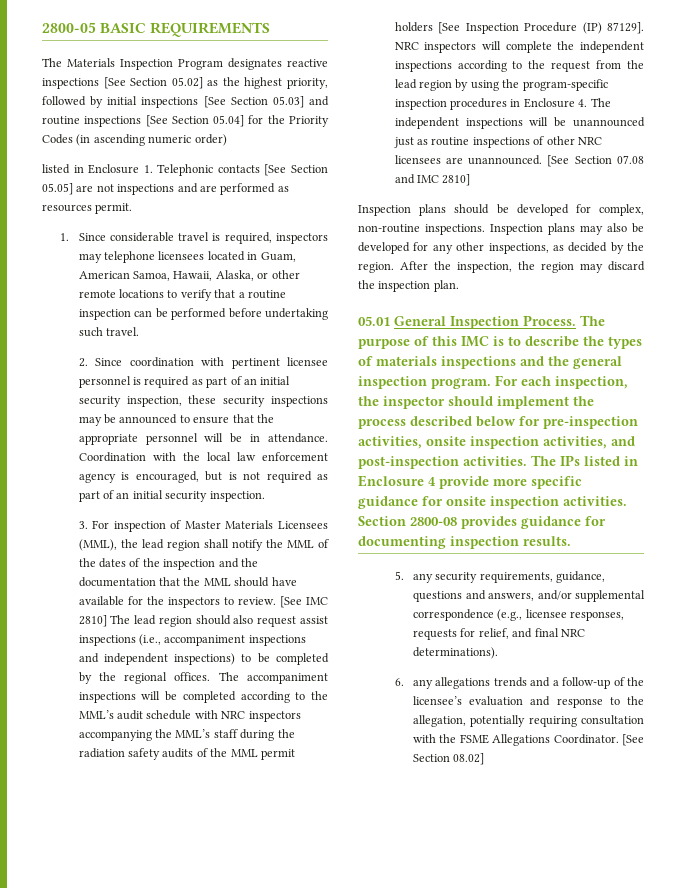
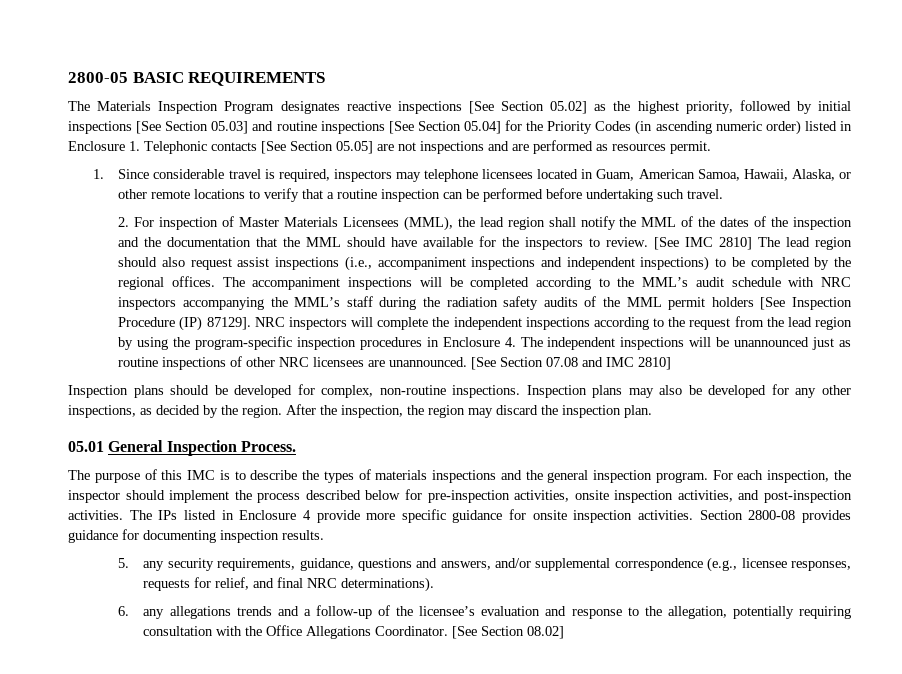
(227, 140) // -> (801, 127) none
[95,357,328,369] [78,376,291,388] [78,395,328,407] [78,414,274,426] [78,433,328,445] [78,452,328,462] [78,471,328,483] [78,490,265,502] [78,521,88,529] Since coordination with pertinent licensee personnel is required as part of an initial security inspection, these security inspections may be announced to ensure that the appropriate personnel will be in attendance. Coordination with the local law enforcement agency is encouraged, but is not required as part of an initial security inspection. // 3. -> (130, 222) none
(576, 320) none -> (296, 446) //
[459,734,489,744] FSME -> [266,625,303,636] Office

